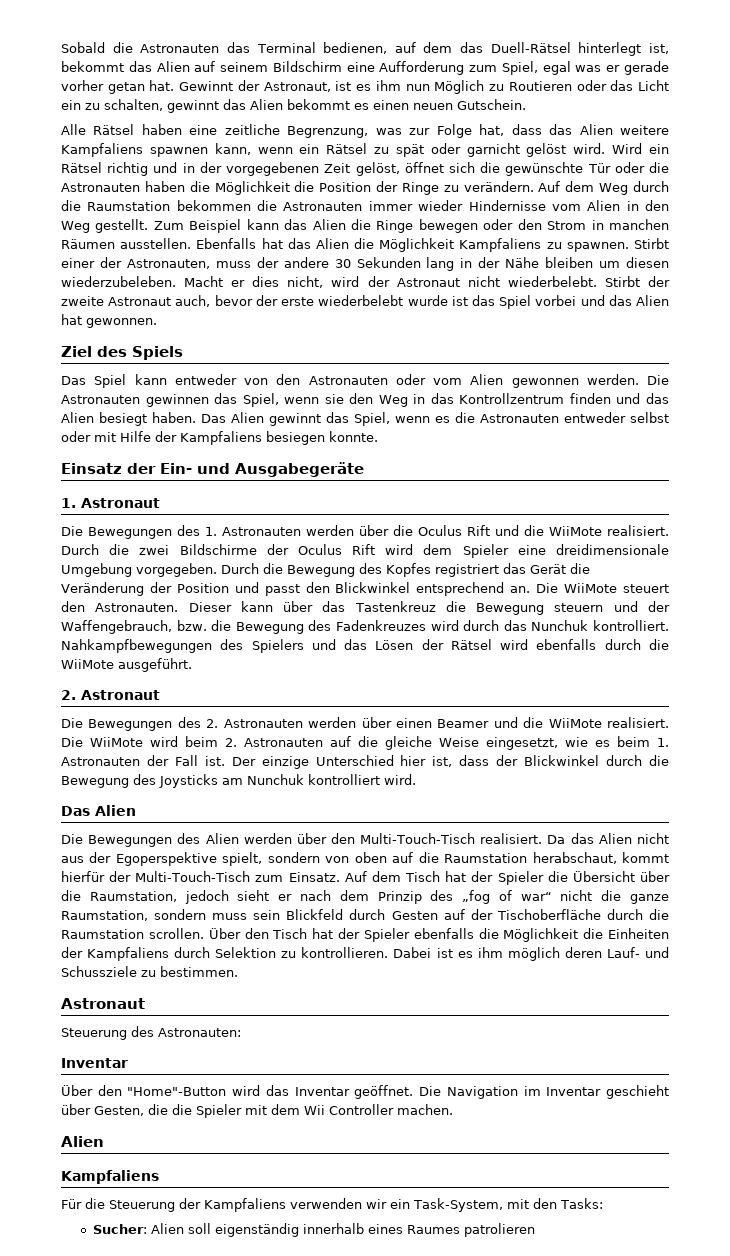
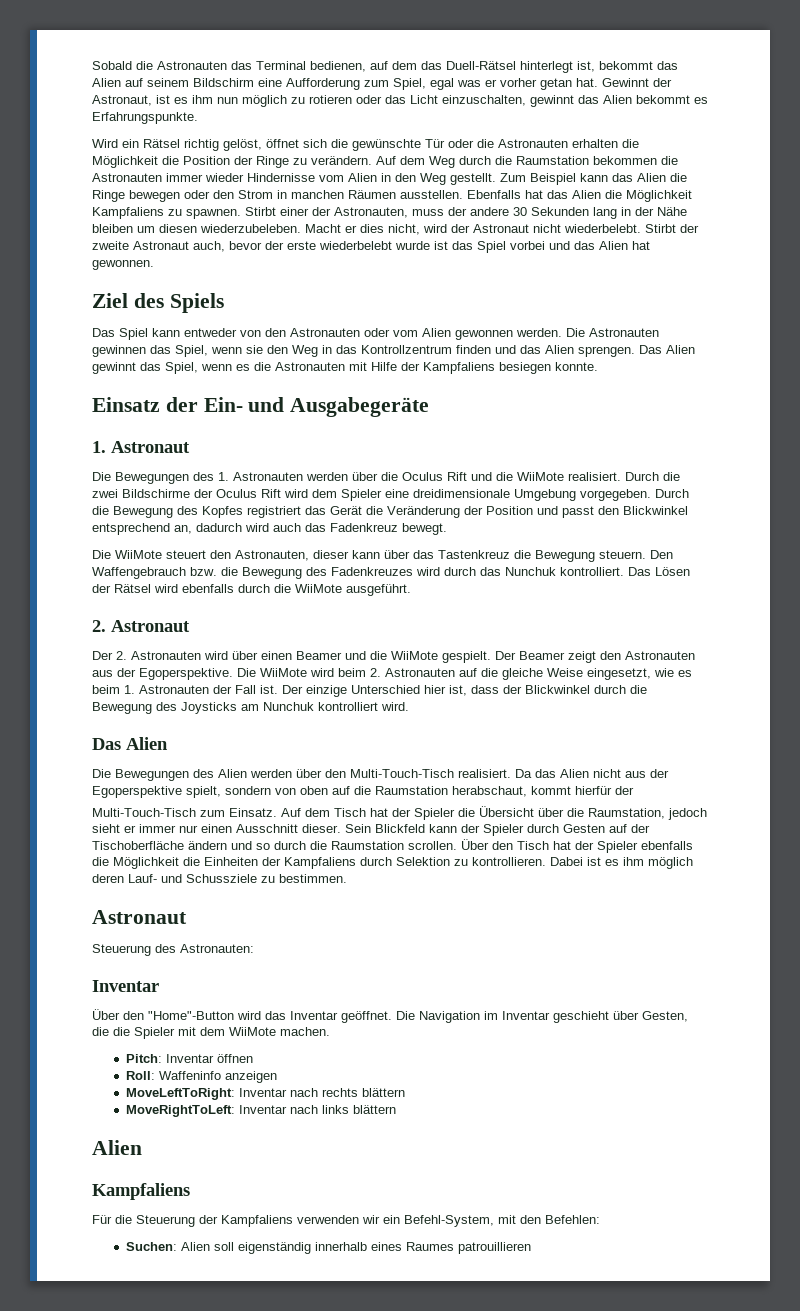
[623,61,669,75] gerade -> (497, 83) none
[434,80,670,94] [61,99,163,111] Möglich zu Routieren oder das Licht ein zu schalten, -> [242,95,526,107] möglich zu rotieren oder das Licht einzuschalten,
[373,99,526,110] [61,124,669,138] [61,143,669,157] [61,162,351,176] einen neuen Gutschein. // Alle Rätsel haben eine zeitliche Begrenzung, was zur Folge hat, dass das Alien weitere Kampfaliens spawnen kann, wenn ein Rätsel zu spät oder garnicht gelöst wird. Wird ein Rätsel richtig und in der vorgegebenen Zeit -> [92,112,198,124] [92,139,219,151] Erfahrungspunkte. // Wird ein Rätsel richtig
[144,181,185,192] haben -> [572,139,618,148] erhalten
[99,412,196,426] besiegt haben. -> [578,346,635,357] sprengen.
[564,412,669,423] [61,431,91,442] entweder selbst oder -> (345, 366) none
[510,586,531,593] an. -> [174,523,447,535] an, dadurch wird auch das Fadenkreuz bewegt. //
[95,602,232,612] Astronauten. Dieser -> [235,550,349,561] Astronauten, dieser
[554,601,671,612] [61,620,172,634] steuern und der Waffengebrauch, -> [599,550,673,559] [92,567,186,579] steuern. Den Waffengebrauch
[61,639,368,653] Nahkampfbewegungen des Spielers und das -> [628,567,651,576] Das
[61,717,357,731] Die Bewegungen des 2. Astronauten werden -> [92,651,228,660] Der 2. Astronauten wird
[607,717,670,728] realisiert. -> [442,651,695,663] [92,668,233,680] gespielt. Der Beamer zeigt den Astronauten aus der Egoperspektive.
(132, 876) none -> (634, 790) //
[299,890,669,904] [61,909,344,921] nach dem Prinzip des „fog of war“ nicht die ganze Raumstation, sondern muss sein Blickfeld -> [139,824,524,836] immer nur einen Ausschnitt dieser. Sein Blickfeld kann der Spieler
(601, 914) none -> [188,841,270,850] ändern und so
[304,1104,394,1115] Wii Controller -> [229,1027,276,1036] WiiMote
(453, 1109) none -> [125,1054,253,1063] [125,1071,277,1083] [125,1088,405,1100] [125,1105,396,1117] // Pitch: Inventar öffnen // Roll: Waffeninfo anzeigen // MoveLeftToRight: Inventar nach rechts blättern // MoveRightToLeft: Inventar nach links blättern
[413,1198,503,1212] Task-System, -> [404,1215,494,1227] Befehl-System,
[559,1198,603,1209] [92,1224,147,1234] Tasks: // Sucher: -> [545,1215,600,1224] [125,1242,177,1251] Befehlen: // Suchen:
[463,1223,535,1237] patrolieren -> [457,1242,531,1254] patrouillieren

